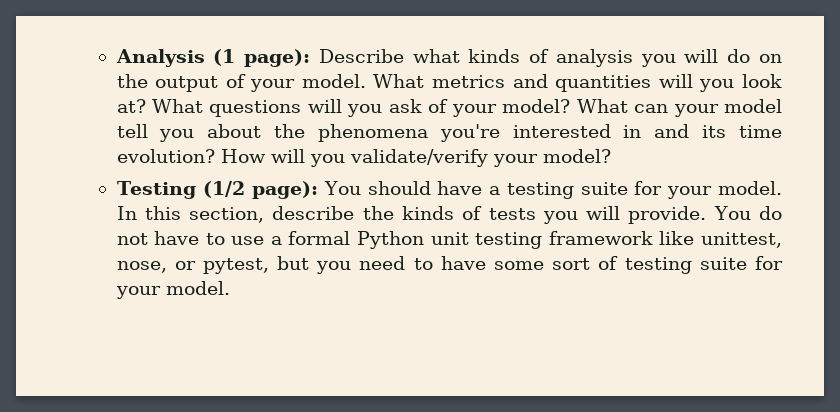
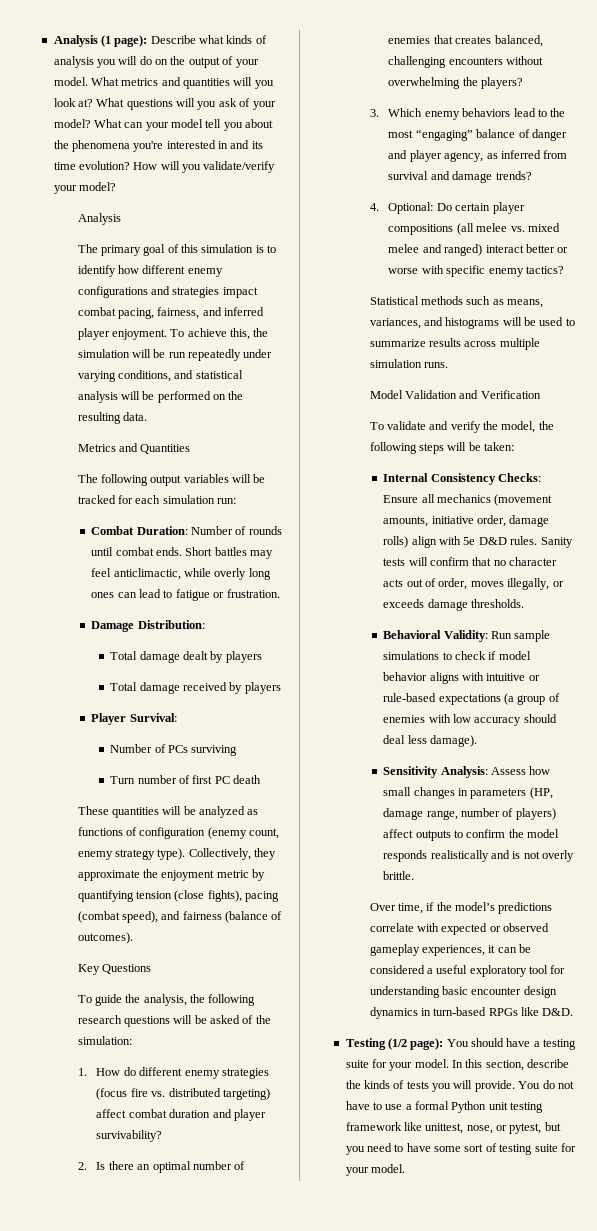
(611, 156) none -> [77,213,121,225] [77,244,277,256] [77,265,223,277] [77,286,258,298] [77,307,265,319] [77,328,269,340] [77,349,273,361] [77,370,243,382] [77,391,244,403] [77,412,147,424] [77,443,191,454] [77,474,266,486] [77,495,237,504] [91,526,282,535] [91,547,274,559] [91,568,271,580] [91,589,280,601] [91,620,205,632] [110,651,262,663] [110,682,281,694] [91,713,177,725] [110,744,238,756] [110,775,262,784] [77,806,259,818] [77,827,280,839] [77,848,277,860] [77,869,266,881] [77,890,280,902] [77,911,283,923] [77,932,133,944] [77,964,151,975] [77,994,256,1006] [77,1015,271,1027] [77,1036,132,1045] [77,1067,269,1079] [96,1088,270,1100] [96,1109,266,1121] [96,1130,163,1142] [77,1161,246,1173] [388,35,543,47] [388,56,544,68] [388,77,524,89] [369,108,566,120] [388,129,567,141] [388,150,568,162] [388,171,532,183] [369,202,525,214] [388,223,560,235] [388,244,569,256] [388,265,564,277] [369,296,544,308] [369,317,575,329] [369,338,540,350] [369,359,448,368] [369,390,541,399] [369,421,554,433] [369,442,515,454] [383,473,542,485] [383,494,553,506] [383,515,550,527] [383,536,573,548] [383,557,558,566] [383,578,564,590] [383,599,525,611] [383,630,551,642] [383,651,531,660] [383,672,540,684] [383,693,560,705] [383,714,557,726] [383,735,478,747] [383,766,551,778] [383,787,553,799] [383,808,556,820] [383,829,560,841] [383,850,575,862] [383,871,415,880] [369,902,553,914] [369,923,550,935] [369,944,532,956] [369,965,566,977] [369,986,557,998] [369,1007,574,1019] // Analysis // The primary goal of this simulation is to identify how different enemy configurations and strategies impact combat pacing, fairness, and inferred player enjoyment. To achieve this, the simulation will be run repeatedly under varying conditions, and statistical analysis will be performed on the resulting data. // Metrics and Quantities // The following output variables will be tracked for each simulation run: // Combat Duration: Number of rounds until combat ends. Short battles may feel anticlimactic, while overly long ones can lead to fatigue or frustration. // Damage Distribution: // Total damage dealt by players // Total damage received by players // Player Survival: // Number of PCs surviving // Turn number of first PC death // These quantities will be analyzed as functions of configuration (enemy count, enemy strategy type). Collectively, they approximate the enjoyment metric by quantifying tension (close fights), pacing (combat speed), and fairness (balance of outcomes). // Key Questions // To guide the analysis, the following research questions will be asked of the simulation: // 1. How do different enemy strategies (focus fire vs. distributed targeting) affect combat duration and player survivability? // 2. Is there an optimal number of enemies that creates balanced, challenging encounters without overwhelming the players? // 3. Which enemy behaviors lead to the most “engaging” balance of danger and player agency, as inferred from survival and damage trends? // 4. Optional: Do certain player compositions (all melee vs. mixed melee and ranged) interact better or worse with specific enemy tactics? // Statistical methods such as means, variances, and histograms will be used to summarize results across multiple simulation runs. // Model Validation and Verification // To validate and verify the model, the following steps will be taken: // Internal Consistency Checks: Ensure all mechanics (movement amounts, initiative order, damage rolls) align with 5e D&D rules. Sanity tests will confirm that no character acts out of order, moves illegally, or exceeds damage thresholds. // Behavioral Validity: Run sample simulations to check if model behavior aligns with intuitive or rule-based expectations (a group of enemies with low accuracy should deal less damage). // Sensitivity Analysis: Assess how small changes in parameters (HP, damage range, number of players) affect outputs to confirm the model responds realistically and is not overly brittle. // Over time, if the model’s predictions correlate with expected or observed gameplay experiences, it can be considered a useful exploratory tool for understanding basic encounter design dynamics in turn-based RPGs like D&D.

